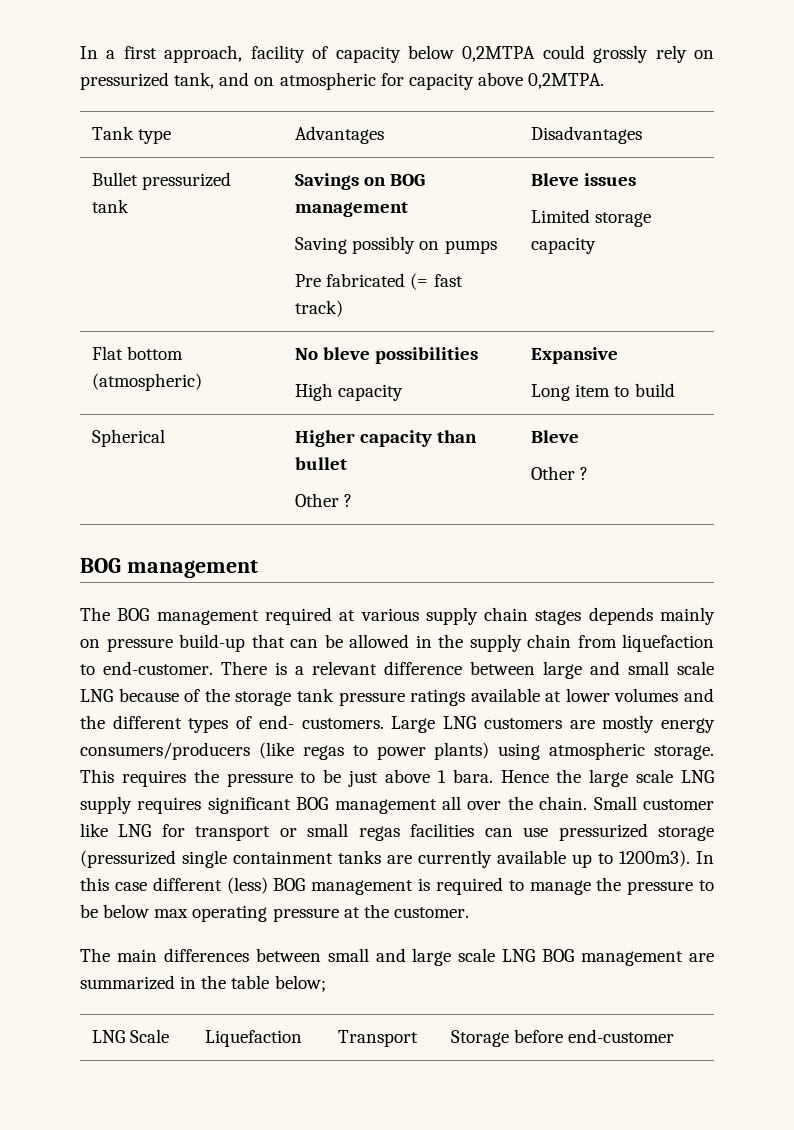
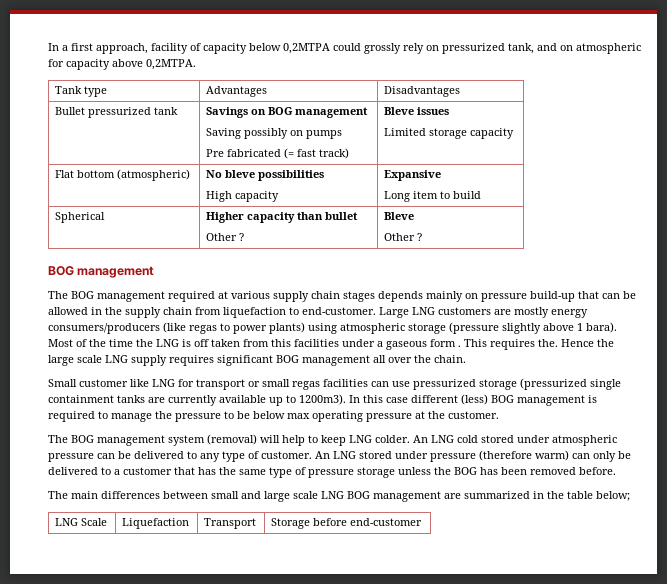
[221,661,714,679] [80,688,714,706] [80,715,384,733] There is a relevant difference between large and small scale LNG because of the storage tank pressure ratings available at lower volumes and the different types of end- customers. -> (376, 311) none
[654,745,714,760] [80,769,493,787] storage. This requires the pressure to be just above 1 bara. -> [408,322,617,334] [48,339,558,350] storage (pressure slightly above 1 bara). Most of the time the LNG is off taken from this facilities under a gaseous form . This requires the.
(588, 803) none -> (466, 359) //
(469, 912) none -> [48,434,617,446] [48,450,631,462] [48,467,616,478] // The BOG management system (removal) will help to keep LNG colder. An LNG cold stored under atmospheric pressure can be delivered to any type of customer. An LNG stored under pressure (therefore warm) can only be delivered to a customer that has the same type of pressure storage unless the BOG has been removed before.

